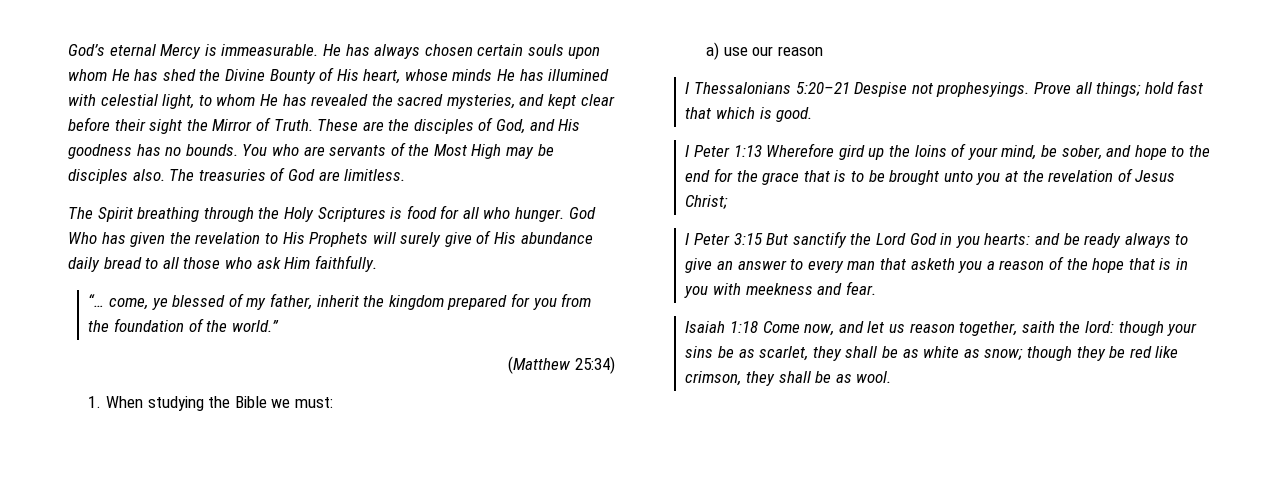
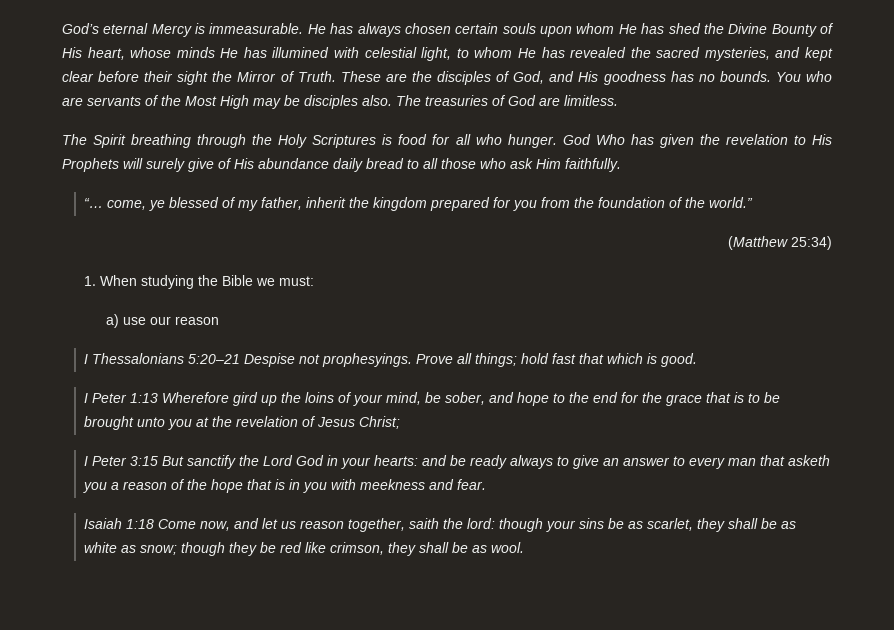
[955,236,980,248] you -> [341,457,372,469] your

